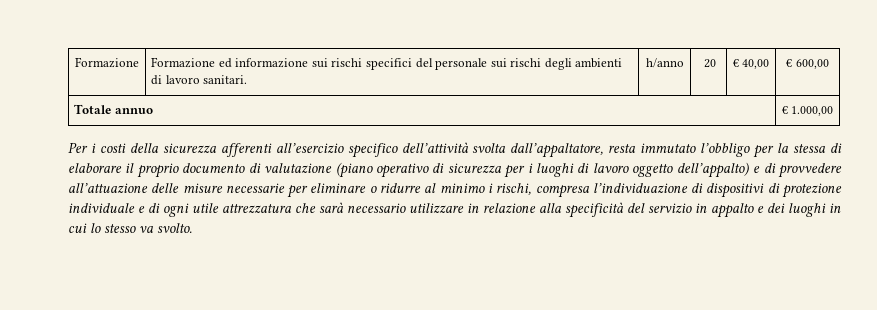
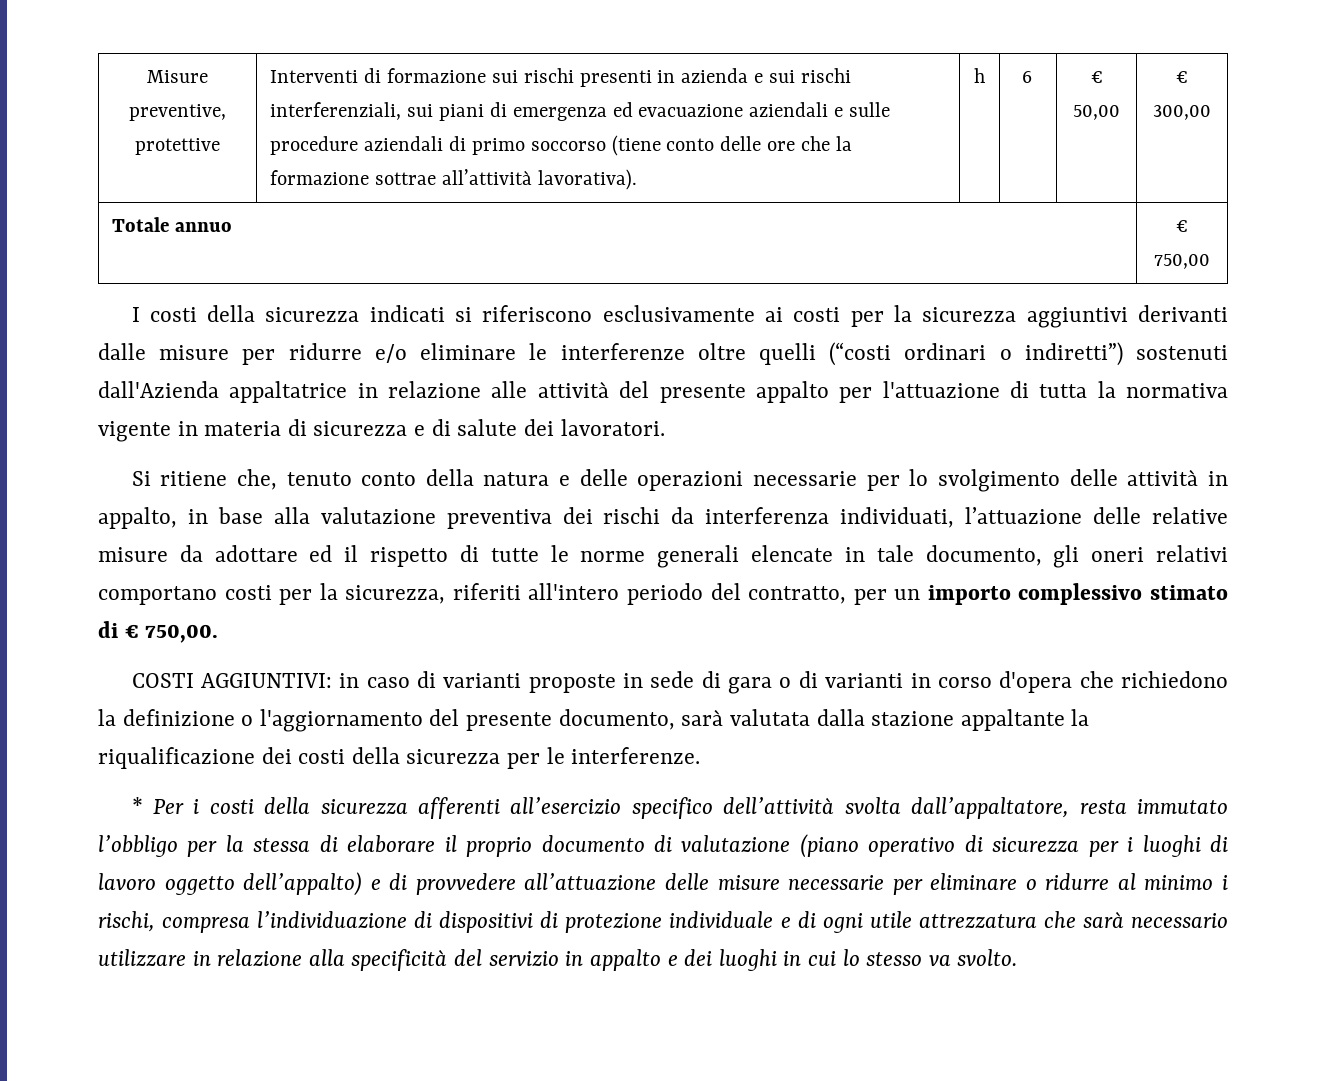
[75,57,139,68] [151,57,623,70] [151,75,248,85] [645,58,684,68] [703,59,716,68] [732,59,770,69] [786,59,829,69] Formazione | Formazione ed informazione sui rischi specifici del personale sui rischi degli ambienti di lavoro sanitari. | h/anno | 20 | € 40,00 | € 600,00 -> [147,70,208,83] [129,104,226,121] [135,138,220,155] [269,68,852,87] [269,102,891,121] [269,135,853,156] [269,169,637,190] [974,68,985,83] [1021,71,1032,83] [1090,71,1103,83] [1073,105,1120,120] [1176,71,1188,83] [1153,105,1211,120] Misure preventive, protettive | Interventi di formazione sui rischi presenti in azienda e sui rischi interferenziali, sui piani di emergenza ed evacuazione aziendali e sulle procedure aziendali di primo soccorso (tiene conto delle ore che la formazione sottrae all’attività lavorativa). | h | 6 | € 50,00 | € 300,00
[791,106,834,116] 1.000,00 // -> [1154,254,1210,269] [131,305,1229,328] [98,342,1229,366] [98,381,1229,403] [98,419,665,442] [131,469,1229,492] [98,507,1228,529] [98,545,1229,568] [98,583,1228,605] [98,621,219,643] [131,671,1228,694] [98,709,1090,732] [98,747,701,769] [131,797,143,814] 750,00 // I costi della sicurezza indicati si riferiscono esclusivamente ai costi per la sicurezza aggiuntivi derivanti dalle misure per ridurre e/o eliminare le interferenze oltre quelli (“costi ordinari o indiretti”) sostenuti dall'Azienda appaltatrice in relazione alle attività del presente appalto per l'attuazione di tutta la normativa vigente in materia di sicurezza e di salute dei lavoratori. // Si ritiene che, tenuto conto della natura e delle operazioni necessarie per lo svolgimento delle attività in appalto, in base alla valutazione preventiva dei rischi da interferenza individuati, l’attuazione delle relative misure da adottare ed il rispetto di tutte le norme generali elencate in tale documento, gli oneri relativi comportano costi per la sicurezza, riferiti all'intero periodo del contratto, per un importo complessivo stimato di € 750,00. // COSTI AGGIUNTIVI: in caso di varianti proposte in sede di gara o di varianti in corso d'opera che richiedono la definizione o l'aggiornamento del presente documento, sarà valutata dalla stazione appaltante la riqualificazione dei costi della sicurezza per le interferenze. // *

